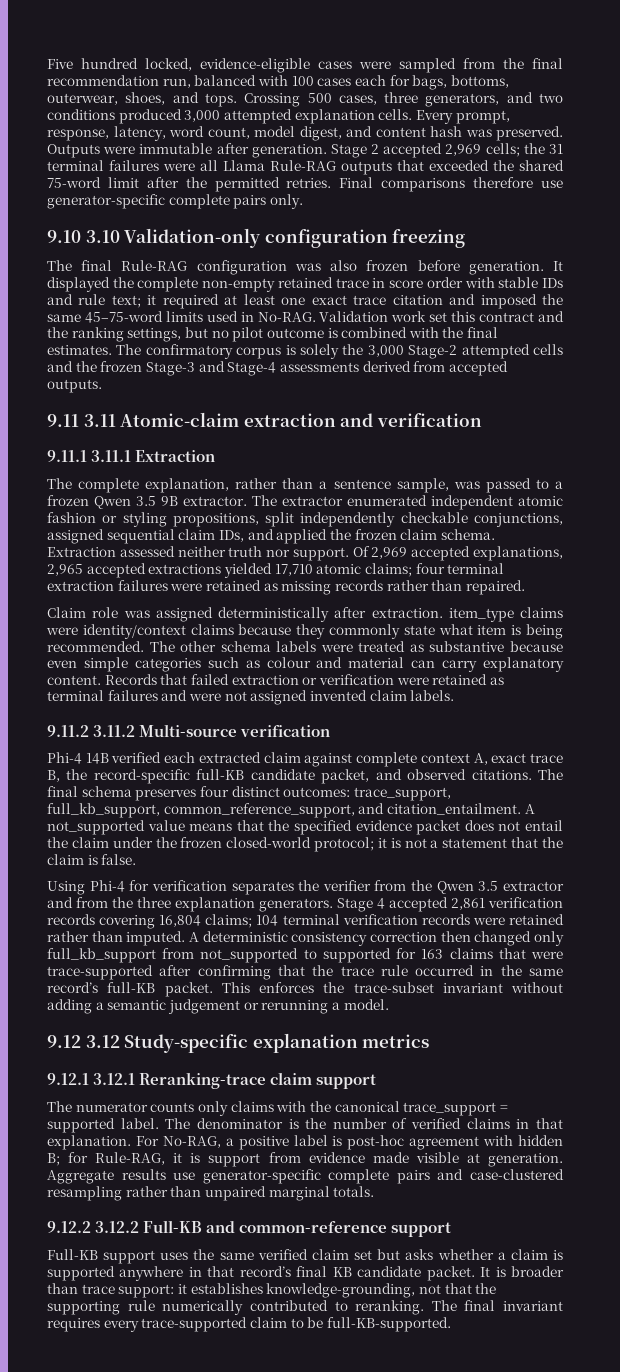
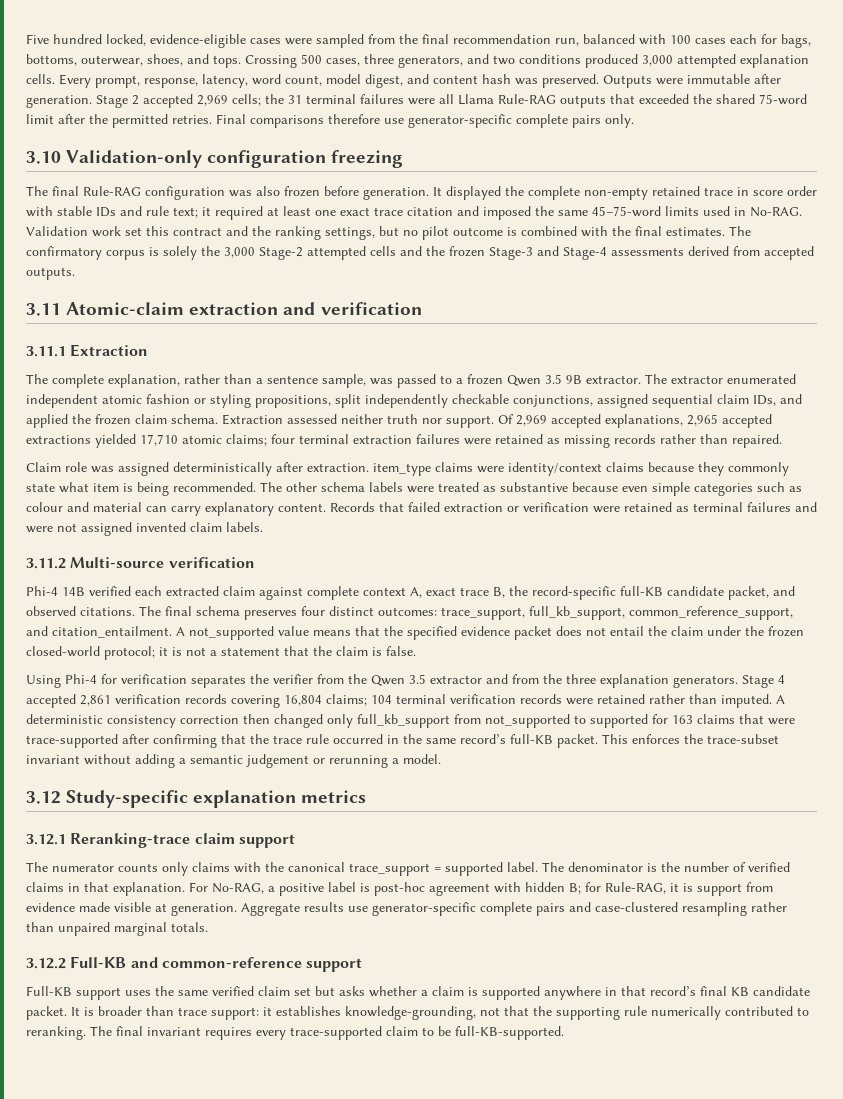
[47,230,81,243] 9.10 -> (634, 121) none
[47,414,79,427] 9.11 -> (75, 273) none
[47,450,87,462] 9.11.1 -> (422, 308) none
[47,725,89,737] 9.11.2 -> (263, 527) none
[47,1035,81,1048] 9.12 -> (441, 759) none
[47,1073,89,1085] 9.12.1 -> (367, 796) none
[47,1221,91,1233] 9.12.2 -> (208, 927) none

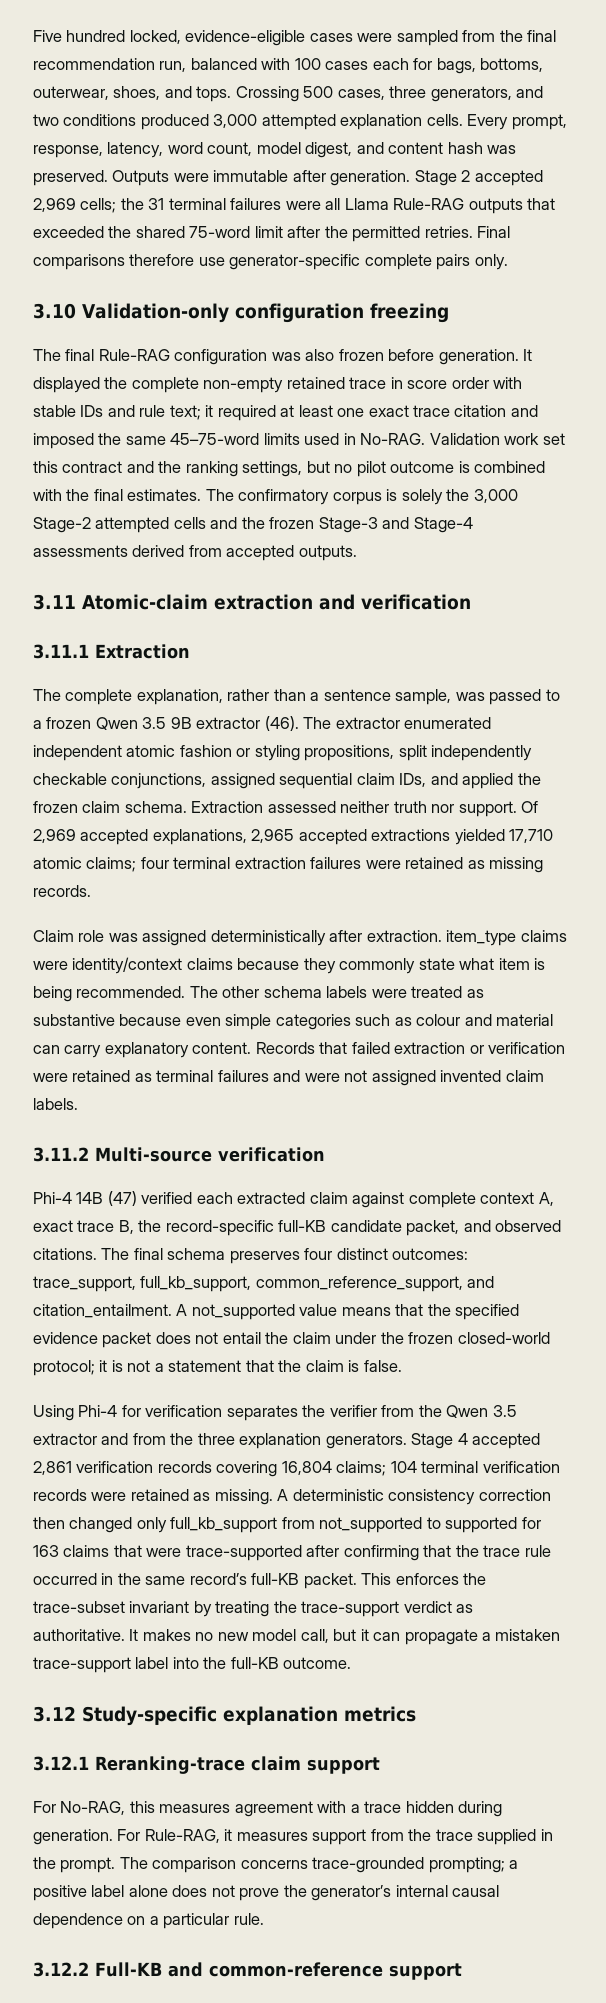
[586,375,641,384] extractor. -> [196,716,299,731] extractor (46).
[614,434,782,448] records rather than repaired. -> [33,885,91,897] records.
(85, 591) none -> [107,1191,137,1206] (47)
[649,694,772,708] rather than imputed. -> [193,1489,273,1505] as missing.
[84,754,441,768] without adding a semantic judgement or rerunning a model. -> [193,1601,474,1617] [33,1629,561,1645] [33,1657,352,1673] by treating the trace-support verdict as authoritative. It makes no new model call, but it can propagate a mistaken trace-support label into the full-KB outcome.
[26,862,790,876] [26,882,773,896] [26,902,787,916] [26,922,208,936] The numerator counts only claims with the canonical trace_support = supported label. The denominator is the number of verified claims in that explanation. For No-RAG, a positive label is post-hoc agreement with hidden B; for Rule-RAG, it is support from evidence made visible at generation. Aggregate results use generator-specific complete pairs and case-clustered resampling rather than unpaired marginal totals. -> [33,1801,503,1817] [33,1829,553,1845] [33,1857,519,1873] [33,1885,500,1901] [33,1913,264,1929] For No-RAG, this measures agreement with a trace hidden during generation. For Rule-RAG, it measures support from the trace supplied in the prompt. The comparison concerns trace-grounded prompting; a positive label alone does not prove the generator’s internal causal dependence on a particular rule.
[26,986,810,1000] [26,1006,809,1020] [26,1026,564,1040] // Full-KB support uses the same verified claim set but asks whether a claim is supported anywhere in that record’s final KB candidate packet. It is broader than trace support: it establishes knowledge-grounding, not that the supporting rule numerically contributed to reranking. The final invariant requires every trace-supported claim to be full-KB-supported. -> (462, 1971) none

